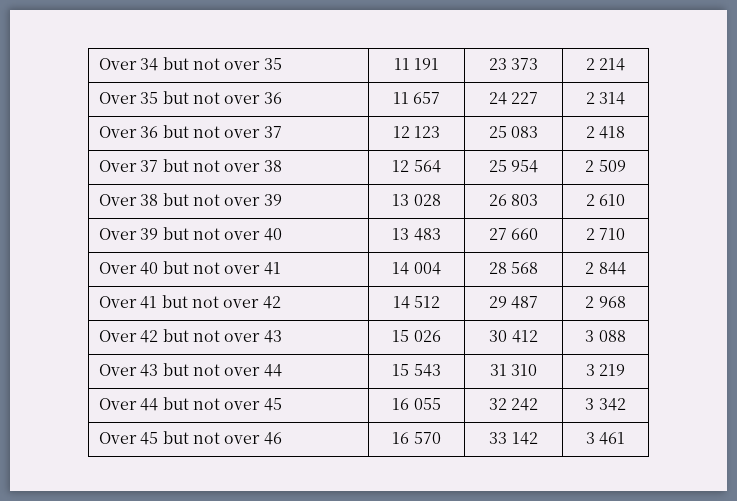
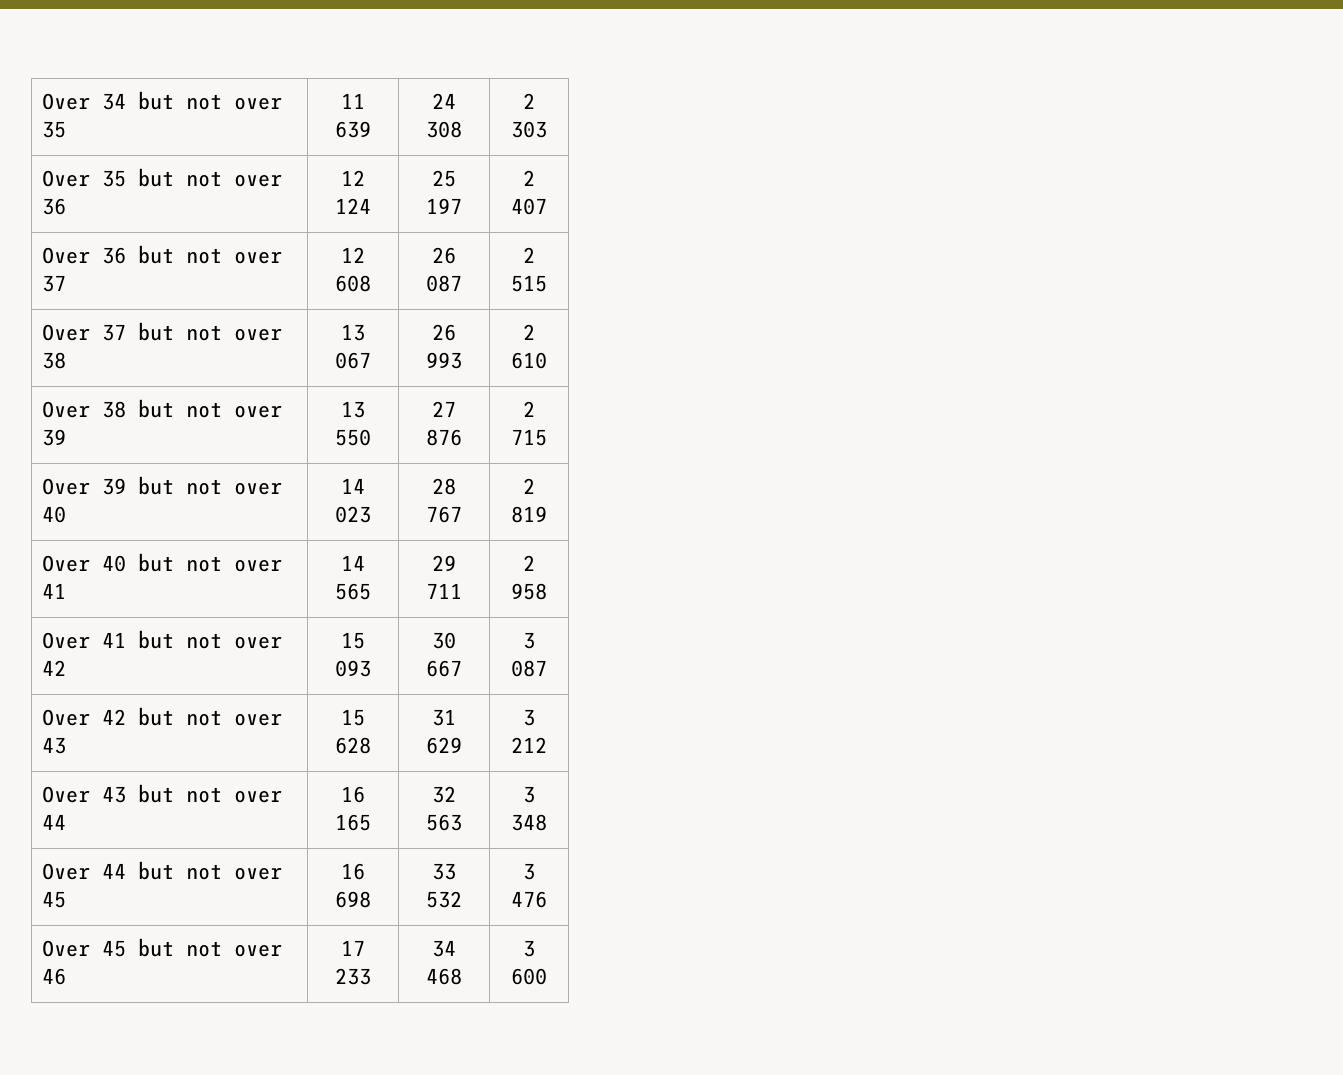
[414,58,440,70] [488,58,539,70] [585,58,626,71] 191 | 23 373 | 2 214 -> [335,121,371,138] [432,93,456,109] [426,121,462,138] [523,93,535,109] [511,121,547,138] 639 | 24 308 | 2 303
[392,92,441,104] [488,92,539,105] [585,92,626,105] 11 657 | 24 227 | 2 314 -> [341,170,365,186] [335,198,371,214] [432,170,456,187] [426,198,462,214] [523,170,535,186] [511,198,547,215] 12 124 | 25 197 | 2 407
[414,126,441,138] [488,126,539,138] [585,126,626,139] 123 | 25 083 | 2 418 -> [335,275,371,292] [432,247,456,264] [426,275,462,292] [523,247,535,263] [511,275,547,292] 608 | 26 087 | 2 515
[392,160,441,173] [488,160,539,173] [585,160,626,172] 12 564 | 25 954 | 2 509 -> [341,324,365,341] [335,352,371,369] [432,324,456,341] [426,352,462,369] [523,324,535,340] [511,352,547,369] 13 067 | 26 993 | 2 610
[413,194,441,206] [488,194,539,206] [585,194,626,206] 028 | 26 803 | 2 610 -> [335,429,371,446] [432,401,456,417] [426,429,462,446] [523,401,535,417] [511,429,547,446] 550 | 27 876 | 2 715
[392,228,441,241] [488,228,539,240] [585,228,626,240] 13 483 | 27 660 | 2 710 -> [341,478,365,494] [335,506,371,523] [432,478,456,495] [426,506,462,523] [523,478,535,494] [511,506,547,523] 14 023 | 28 767 | 2 819
[413,262,441,275] [488,262,539,274] [585,262,626,275] 004 | 28 568 | 2 844 -> [335,583,371,600] [432,555,456,571] [426,583,462,599] [523,555,535,571] [511,583,547,600] 565 | 29 711 | 2 958
[392,296,441,309] [488,296,539,309] [585,296,626,308] 14 512 | 29 487 | 2 968 -> [341,632,365,649] [335,660,371,677] [432,632,456,649] [426,660,462,677] [523,632,535,649] [511,660,547,677] 15 093 | 30 667 | 3 087
[413,330,441,342] [489,330,538,343] [585,330,626,342] 026 | 30 412 | 3 088 -> [335,737,371,754] [432,709,456,726] [426,737,462,754] [523,709,535,726] [511,737,547,753] 628 | 31 629 | 3 212
[392,364,441,377] [489,364,538,376] [585,364,626,376] 15 543 | 31 310 | 3 219 -> [341,786,365,803] [335,814,371,831] [432,786,456,803] [426,814,462,831] [523,786,535,803] [511,814,547,831] 16 165 | 32 563 | 3 348
[413,398,441,410] [488,398,539,411] [585,398,626,411] 055 | 32 242 | 3 342 -> [335,891,371,908] [432,863,456,880] [426,891,462,908] [523,863,535,880] [511,891,547,908] 698 | 33 532 | 3 476
[392,432,441,444] [489,432,538,445] [585,432,626,445] 16 570 | 33 142 | 3 461 -> [341,940,365,956] [335,968,371,985] [432,940,456,957] [426,968,462,985] [523,940,535,957] [511,968,547,985] 17 233 | 34 468 | 3 600

